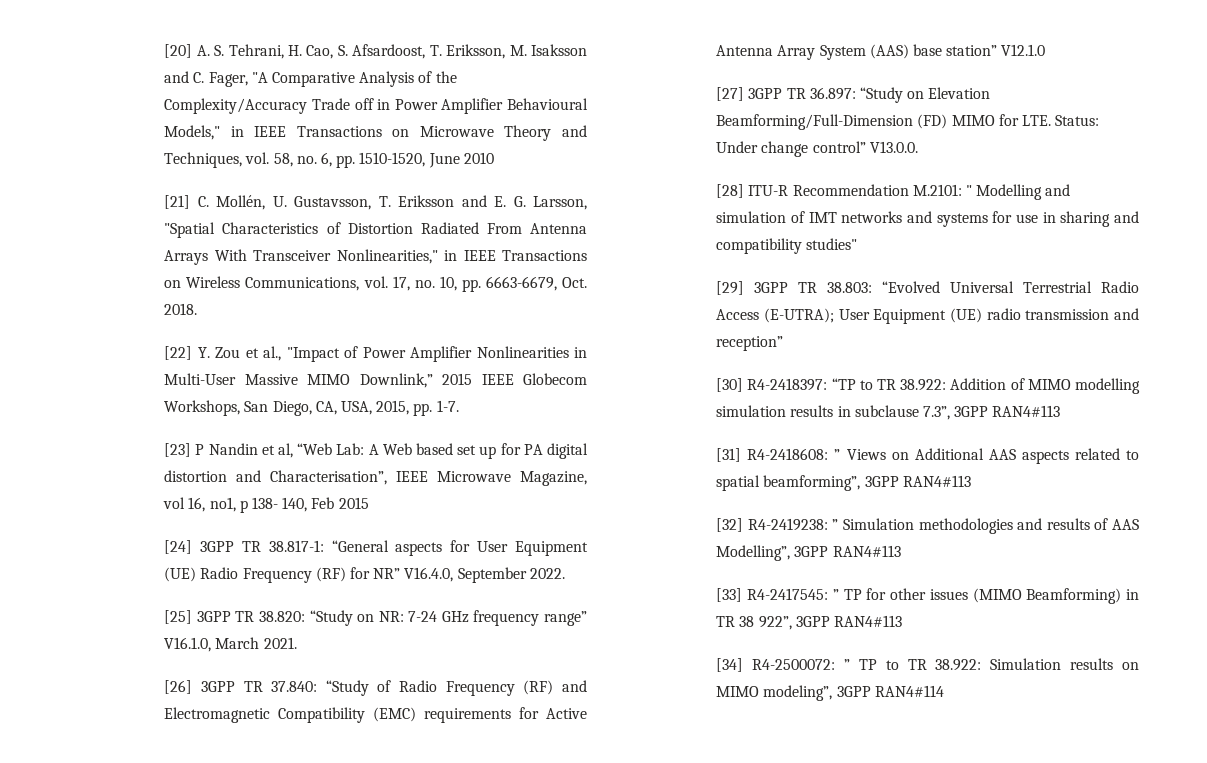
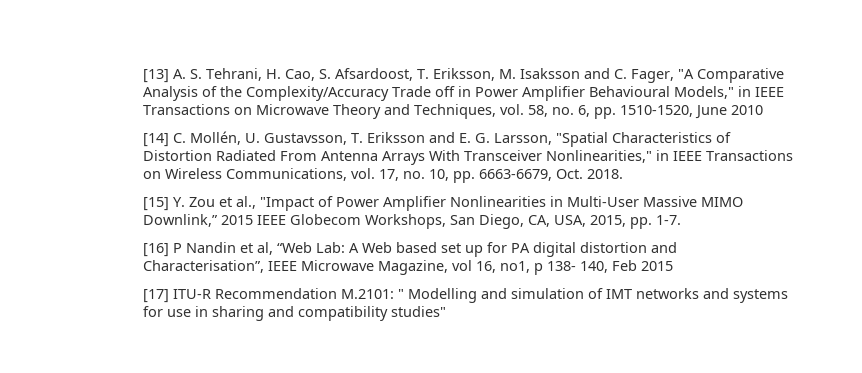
[164,44,193,58] [20] -> [142,69,169,83] [13]
[164,195,191,209] [21] -> [142,133,169,147] [14]
[164,346,193,360] [22] -> [142,197,169,211] [15]
[164,443,192,457] [23] -> [142,243,169,257] [16]
[164,540,588,556] [164,567,565,583] [164,610,588,626] [164,637,297,652] [164,680,587,696] [164,707,587,723] [716,44,1046,60] [716,87,991,103] [716,114,1100,130] [716,141,918,157] [716,184,745,198] [24] 3GPP TR 38.817-1: “General aspects for User Equipment (UE) Radio Frequency (RF) for NR” V16.4.0, September 2022. // [25] 3GPP TR 38.820: “Study on NR: 7-24 GHz frequency range” V16.1.0, March 2021. // [26] 3GPP TR 37.840: “Study of Radio Frequency (RF) and Electromagnetic Compatibility (EMC) requirements for Active Antenna Array System (AAS) base station” V12.1.0 // [27] 3GPP TR 36.897: “Study on Elevation Beamforming/Full-Dimension (FD) MIMO for LTE. Status: Under change control” V13.0.0. // [28] -> [142,289,169,303] [17]
[716,281,1139,295] [716,308,1139,324] [716,336,784,351] [716,378,1140,394] [716,405,1061,420] [716,448,1139,464] [716,475,971,491] [716,518,1139,534] [716,545,901,561] [716,588,1139,604] [716,615,903,630] [716,658,1139,672] [716,685,944,701] // [29] 3GPP TR 38.803: “Evolved Universal Terrestrial Radio Access (E-UTRA); User Equipment (UE) radio transmission and reception” // [30] R4-2418397: “TP to TR 38.922: Addition of MIMO modelling simulation results in subclause 7.3”, 3GPP RAN4#113 // [31] R4-2418608: ” Views on Additional AAS aspects related to spatial beamforming”, 3GPP RAN4#113 // [32] R4-2419238: ” Simulation methodologies and results of AAS Modelling”, 3GPP RAN4#113 // [33] R4-2417545: ” TP for other issues (MIMO Beamforming) in TR 38 922”, 3GPP RAN4#113 // [34] R4-2500072: ” TP to TR 38.922: Simulation results on MIMO modeling”, 3GPP RAN4#114 -> (446, 311) none

